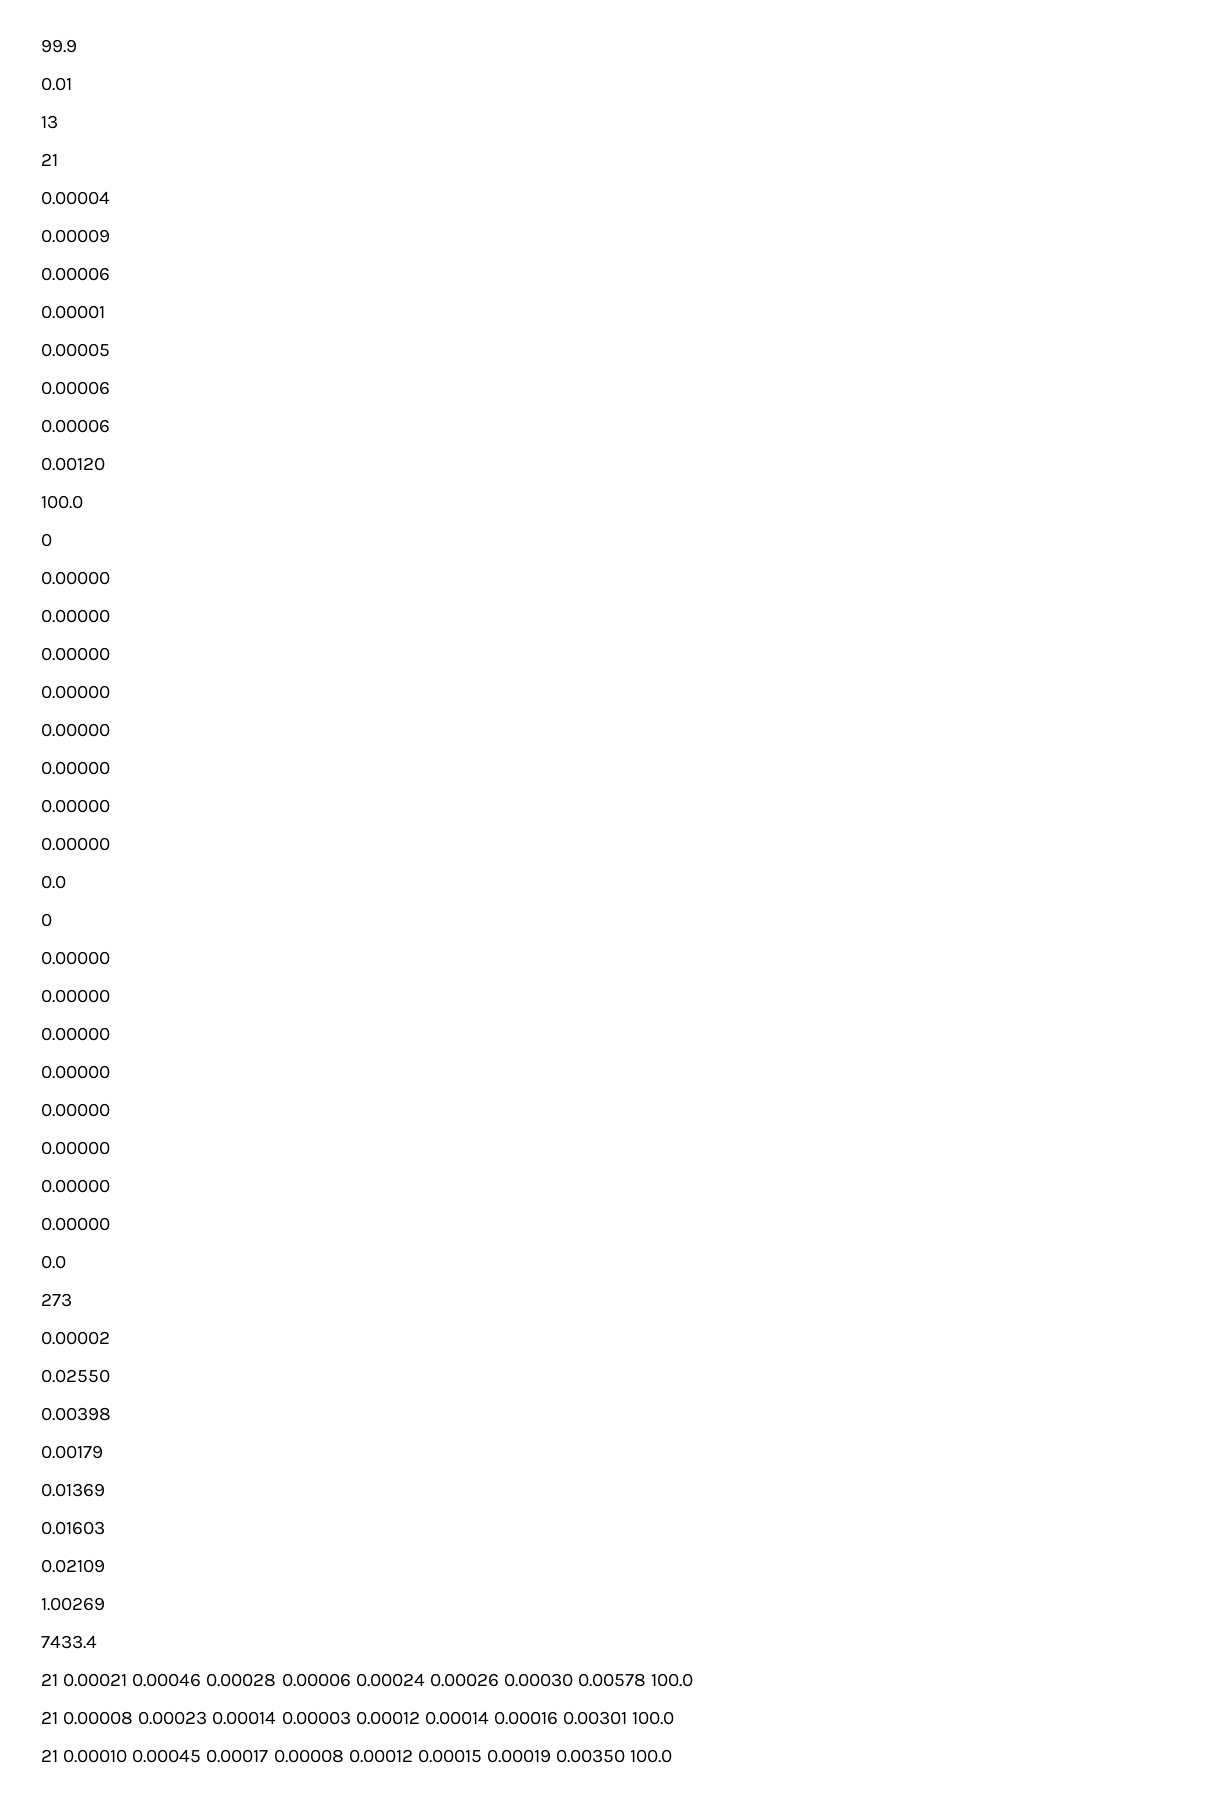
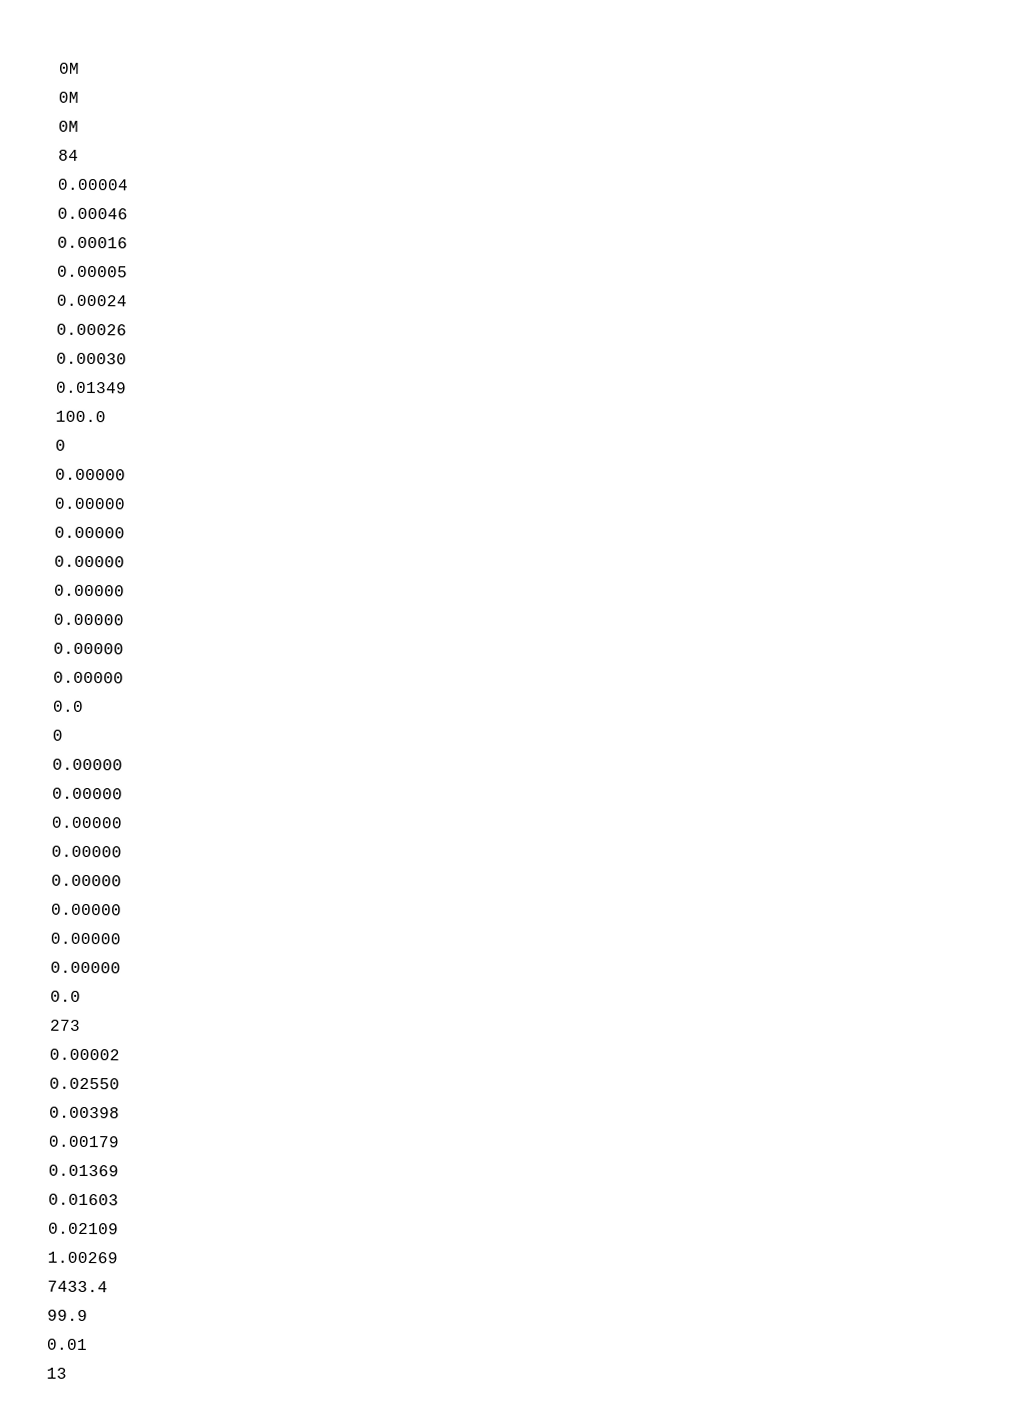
[41,39,77,53] [41,77,72,91] [41,115,58,129] [41,153,58,166] [41,191,110,205] [41,229,110,243] [41,267,110,281] [41,305,105,319] [41,343,110,357] [41,381,110,395] [41,419,110,433] [41,457,105,471] 99.9 // 0.01 // 13 // 21 // 0.00004 // 0.00009 // 0.00006 // 0.00001 // 0.00005 // 0.00006 // 0.00006 // 0.00120 -> [59,62,80,74] [58,91,79,103] [58,120,79,132] [58,149,79,161] [57,178,129,191] [57,207,128,220] [57,236,128,249] [57,265,128,278] [56,294,127,307] [56,323,127,336] [56,352,127,365] [56,381,127,394] 0M // 0M // 0M // 84 // 0.00004 // 0.00046 // 0.00016 // 0.00005 // 0.00024 // 0.00026 // 0.00030 // 0.01349
[41,1673,694,1687] [41,1711,675,1725] [41,1749,673,1763] 21 0.00021 0.00046 0.00028 0.00006 0.00024 0.00026 0.00030 0.00578 100.0 // 21 0.00008 0.00023 0.00014 0.00003 0.00012 0.00014 0.00016 0.00301 100.0 // 21 0.00010 0.00045 0.00017 0.00008 0.00012 0.00015 0.00019 0.00350 100.0 -> [47,1309,88,1322] [46,1338,88,1351] [46,1367,67,1379] 99.9 // 0.01 // 13

